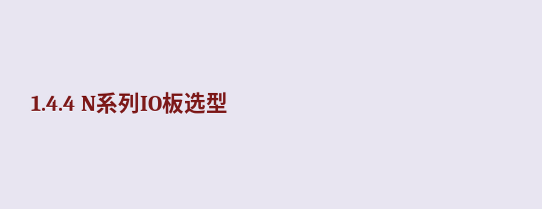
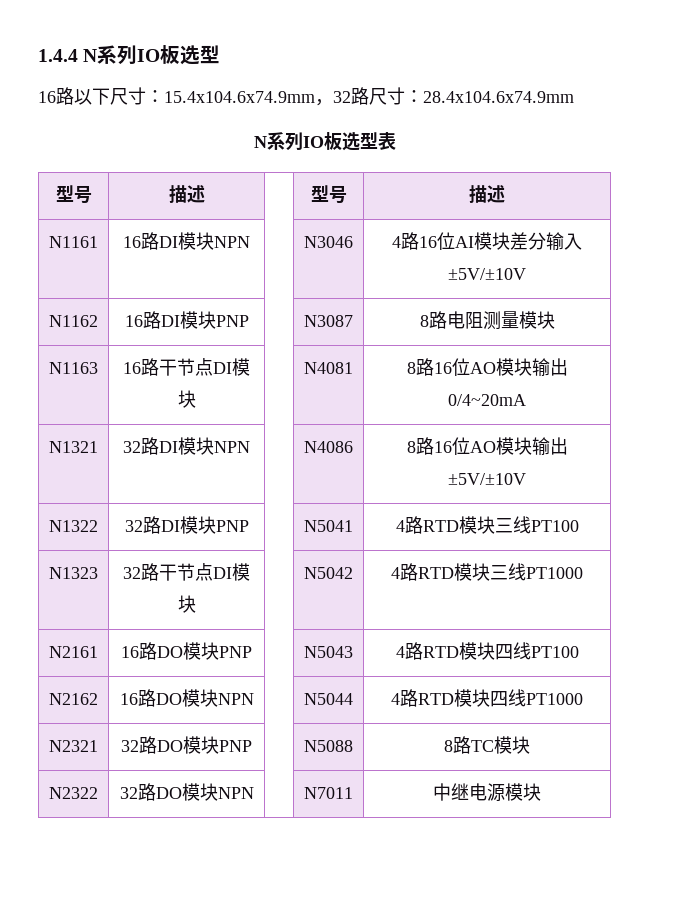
(229, 102) none -> [38,87,574,106] [253,132,396,151] [55,185,92,203] [168,185,205,203] [310,185,347,203] [469,185,505,203] [49,236,98,248] [123,232,250,250] [304,236,353,248] [392,232,582,251] [448,268,526,280] [49,315,98,327] [124,311,249,329] [304,315,353,327] [419,311,555,330] [49,362,98,374] [123,358,250,376] [177,390,196,408] [304,362,353,374] [406,358,568,377] [448,394,526,406] [49,441,98,453] [123,437,250,455] [304,441,353,453] [406,437,568,456] [448,473,526,485] [49,520,98,532] [124,516,249,534] [304,520,353,532] [395,516,579,534] [49,567,98,579] [123,563,250,581] [177,595,196,613] [304,567,353,579] [391,563,583,581] [49,646,98,658] [121,642,252,660] [304,646,353,658] [395,642,579,660] [49,693,98,705] [119,689,254,707] [304,693,353,705] [391,689,583,707] [49,740,98,752] [121,736,252,754] [304,740,353,752] [444,736,530,754] [49,787,98,799] [119,783,254,801] [304,787,353,799] [433,783,541,802] // 16路以下尺寸：15.4x104.6x74.9mm，32路尺寸：28.4x104.6x74.9mm // N系列IO板选型表 // 型号 | 描述 | | 型号 | 描述 // N1161 | 16路DI模块NPN | | N3046 | 4路16位AI模块差分输入±5V/±10V // N1162 | 16路DI模块PNP | | N3087 | 8路电阻测量模块 // N1163 | 16路干节点DI模块 | | N4081 | 8路16位AO模块输出0/4~20mA // N1321 | 32路DI模块NPN | | N4086 | 8路16位AO模块输出±5V/±10V // N1322 | 32路DI模块PNP | | N5041 | 4路RTD模块三线PT100 // N1323 | 32路干节点DI模块 | | N5042 | 4路RTD模块三线PT1000 // N2161 | 16路DO模块PNP | | N5043 | 4路RTD模块四线PT100 // N2162 | 16路DO模块NPN | | N5044 | 4路RTD模块四线PT1000 // N2321 | 32路DO模块PNP | | N5088 | 8路TC模块 // N2322 | 32路DO模块NPN | | N7011 | 中继电源模块

